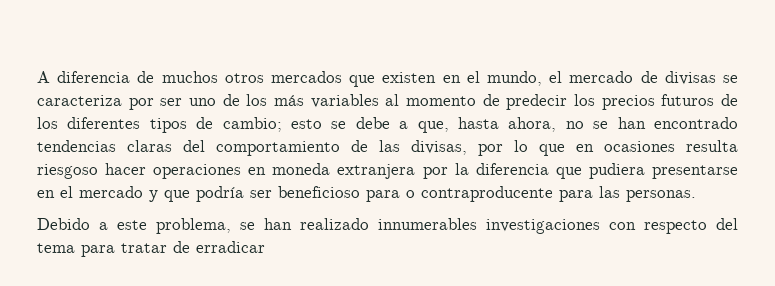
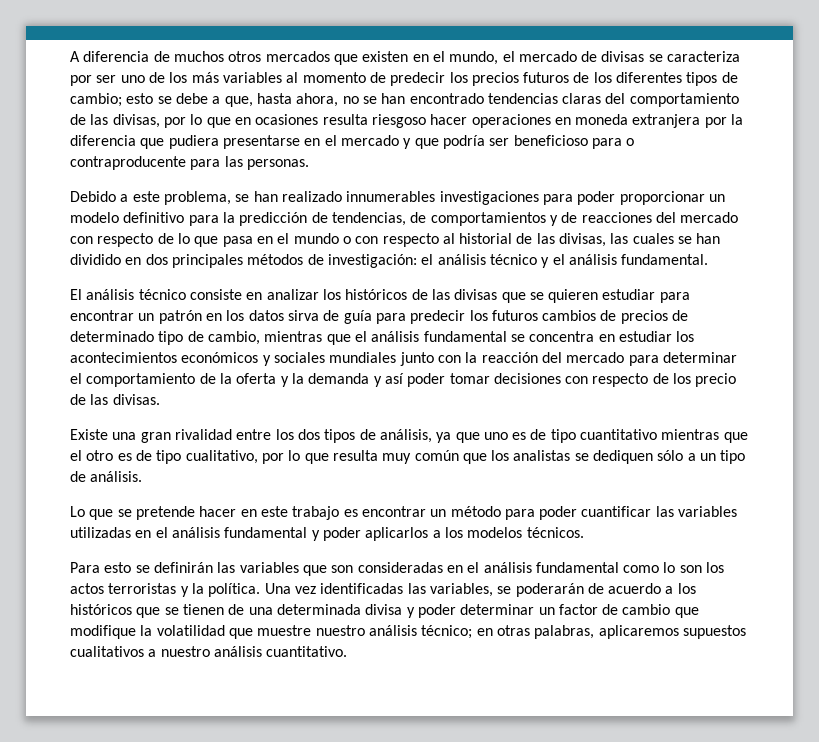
[609,218,738,234] [37,241,265,257] con respecto del tema para tratar de erradicar -> [542,191,725,205] [70,212,739,226] [70,233,721,247] [70,254,709,268] [70,289,690,303] [70,310,689,324] [70,331,695,345] [70,352,737,366] [70,373,737,387] [70,394,160,405] [70,429,748,443] [70,450,746,464] [70,471,143,482] [70,506,738,520] [70,527,584,541] [70,562,725,576] [70,583,696,597] [70,604,699,618] [70,625,746,639] [70,646,348,657] para poder proporcionar un modelo definitivo para la predicción de tendencias, de comportamientos y de reacciones del mercado con respecto de lo que pasa en el mundo o con respecto al historial de las divisas, las cuales se han dividido en dos principales métodos de investigación: el análisis técnico y el análisis fundamental. // El análisis técnico consiste en analizar los históricos de las divisas que se quieren estudiar para encontrar un patrón en los datos sirva de guía para predecir los futuros cambios de precios de determinado tipo de cambio, mientras que el análisis fundamental se concentra en estudiar los acontecimientos económicos y sociales mundiales junto con la reacción del mercado para determinar el comportamiento de la oferta y la demanda y así poder tomar decisiones con respecto de los precio de las divisas. // Existe una gran rivalidad entre los dos tipos de análisis, ya que uno es de tipo cuantitativo mientras que el otro es de tipo cualitativo, por lo que resulta muy común que los analistas se dediquen sólo a un tipo de análisis. // Lo que se pretende hacer en este trabajo es encontrar un método para poder cuantificar las variables utilizadas en el análisis fundamental y poder aplicarlos a los modelos técnicos. // Para esto se definirán las variables que son consideradas en el análisis fundamental como lo son los actos terroristas y la política. Una vez identificadas las variables, se poderarán de acuerdo a los históricos que se tienen de una determinada divisa y poder determinar un factor de cambio que modifique la volatilidad que muestre nuestro análisis técnico; en otras palabras, aplicaremos supuestos cualitativos a nuestro análisis cuantitativo.

